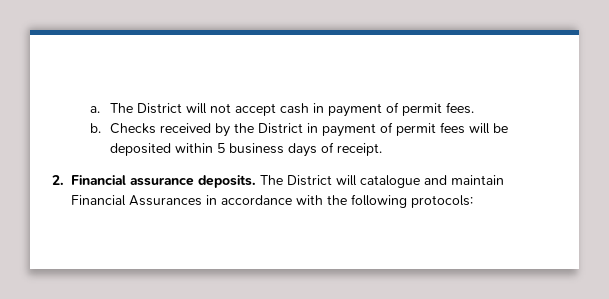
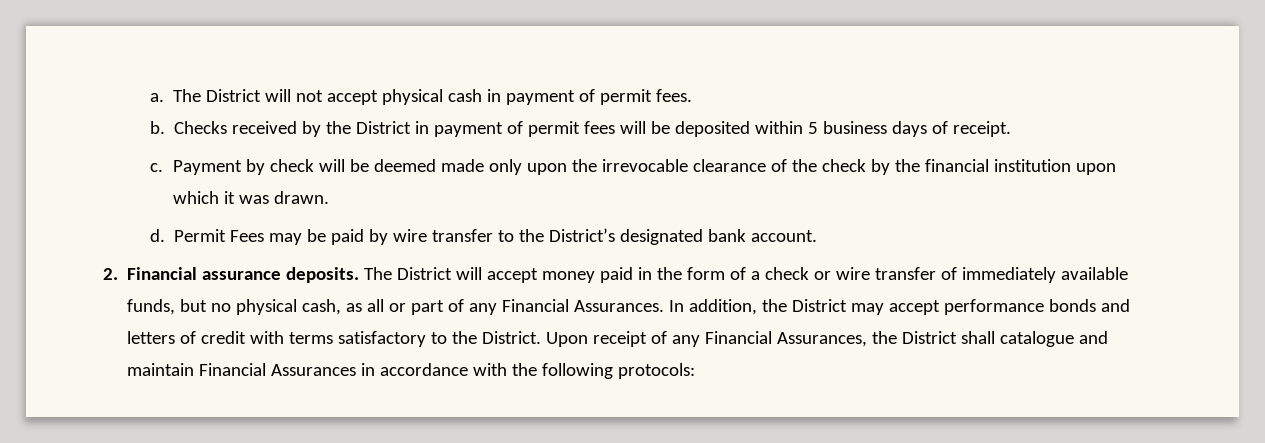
(276, 109) none -> [382,89,444,105] physical
(382, 149) none -> [149,159,1117,175] [173,191,330,204] [149,228,818,245] // c. Payment by check will be deemed made only upon the irrevocable clearance of the check by the financial institution upon which it was drawn. // d. Permit Fees may be paid by wire transfer to the District’s designated bank account.
(358, 180) none -> [487,267,1129,283] [127,299,1131,315] [127,331,996,347] accept money paid in the form of a check or wire transfer of immediately available funds, but no physical cash, as all or part of any Financial Assurances. In addition, the District may accept performance bonds and letters of credit with terms satisfactory to the District. Upon receipt of any Financial Assurances, the District shall

